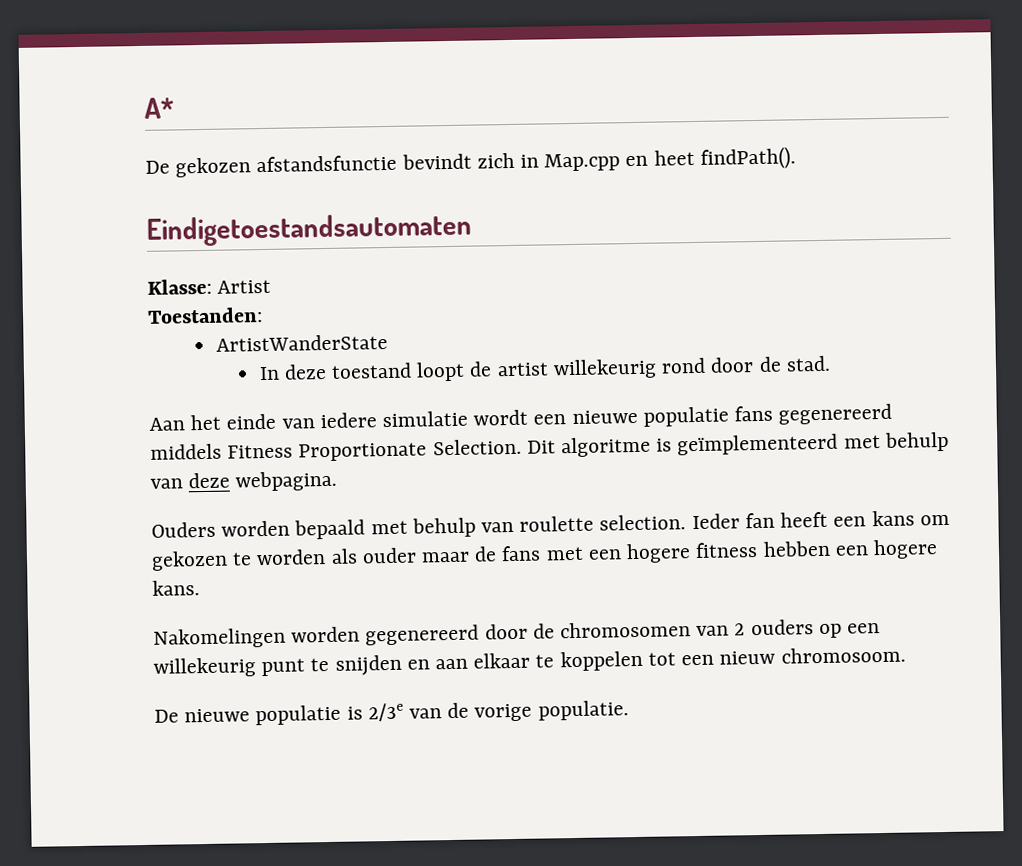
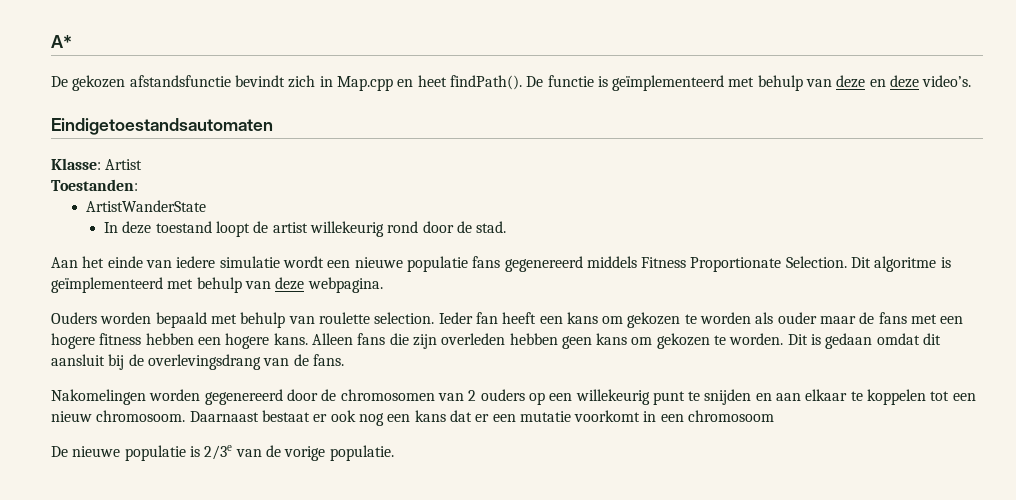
(796, 158) none -> [526,75,972,91] De functie is geïmplementeerd met behulp van deze en deze video’s.
(200, 588) none -> [311,333,942,349] [51,354,344,370] Alleen fans die zijn overleden hebben geen kans om gekozen te worden. Dit is gedaan omdat dit aansluit bij de overlevingsdrang van de fans.
(906, 655) none -> [189,410,775,426] Daarnaast bestaat er ook nog een kans dat er een mutatie voorkomt in een chromosoom

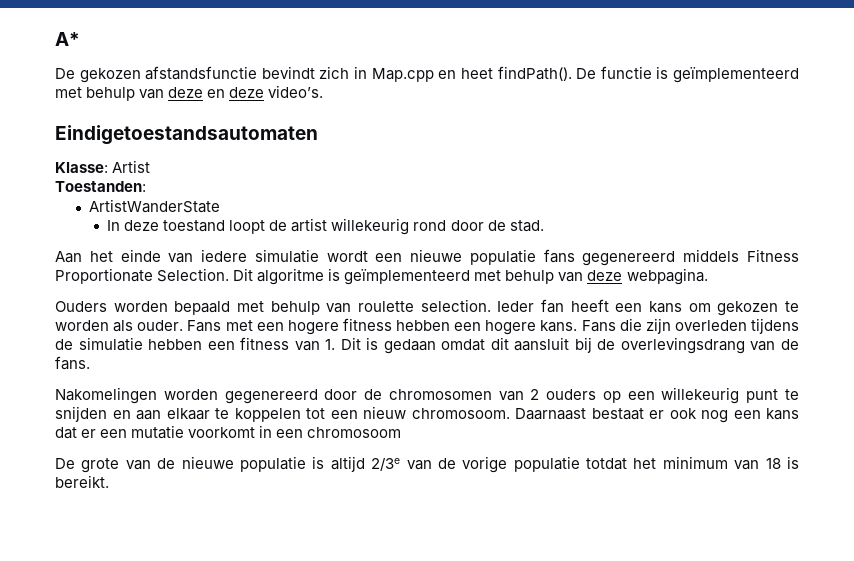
[777,312,907,324] ouder maar de fans -> [137,320,222,332] ouder. Fans
[311,333,386,345] Alleen fans -> [581,320,616,332] Fans
[509,333,784,349] hebben geen kans om gekozen te worden. -> [751,318,799,334] [55,337,336,351] tijdens de simulatie hebben een fitness van 1.
(68, 451) none -> [81,458,176,473] grote van de
(200, 451) none -> [330,456,365,472] altijd
[329,445,394,461] populatie. -> [513,456,800,472] [55,475,109,488] populatie totdat het minimum van 18 is bereikt.

